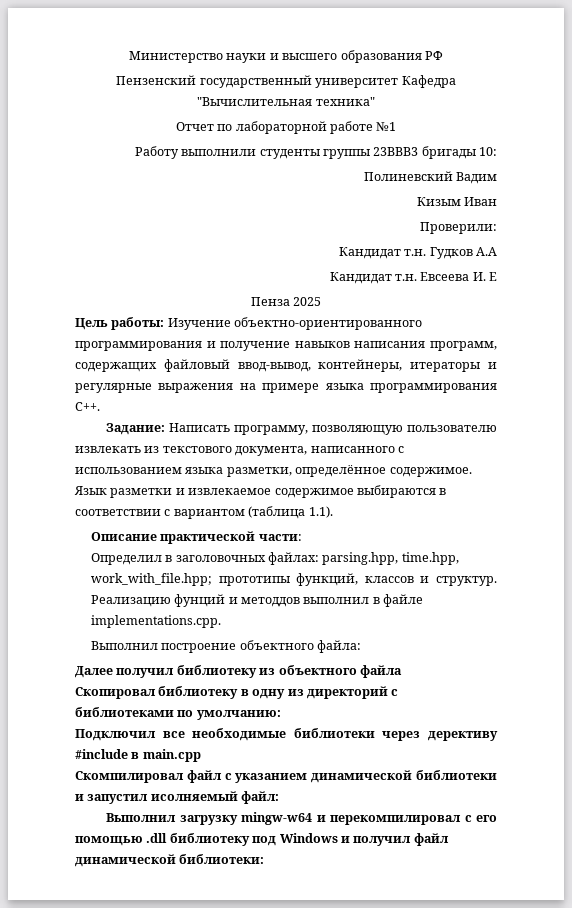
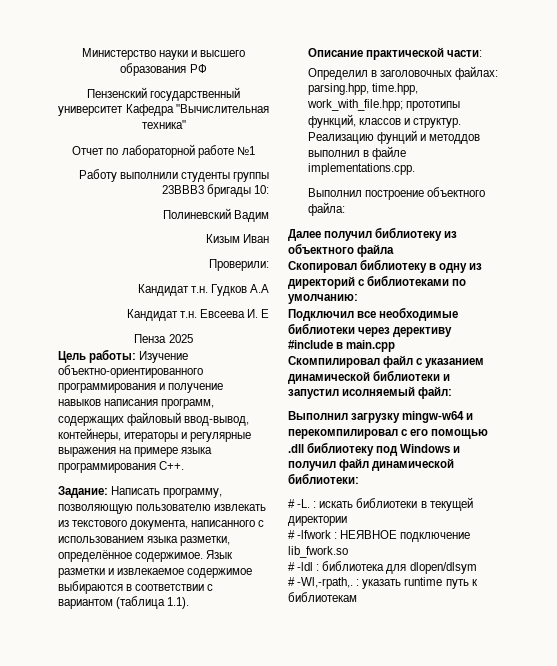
(265, 859) none -> [288,497,473,511] [288,516,347,526] [288,530,471,542] [288,546,348,558] [288,561,477,574] [288,577,478,589] [288,592,357,602] // # -L. : искать библиотеки в текущей директории // # -lfwork : НЕЯВНОЕ подключение lib_fwork.so // # -ldl : библиотека для dlopen/dlsym // # -Wl,-rpath,. : указать runtime путь к библиотекам

